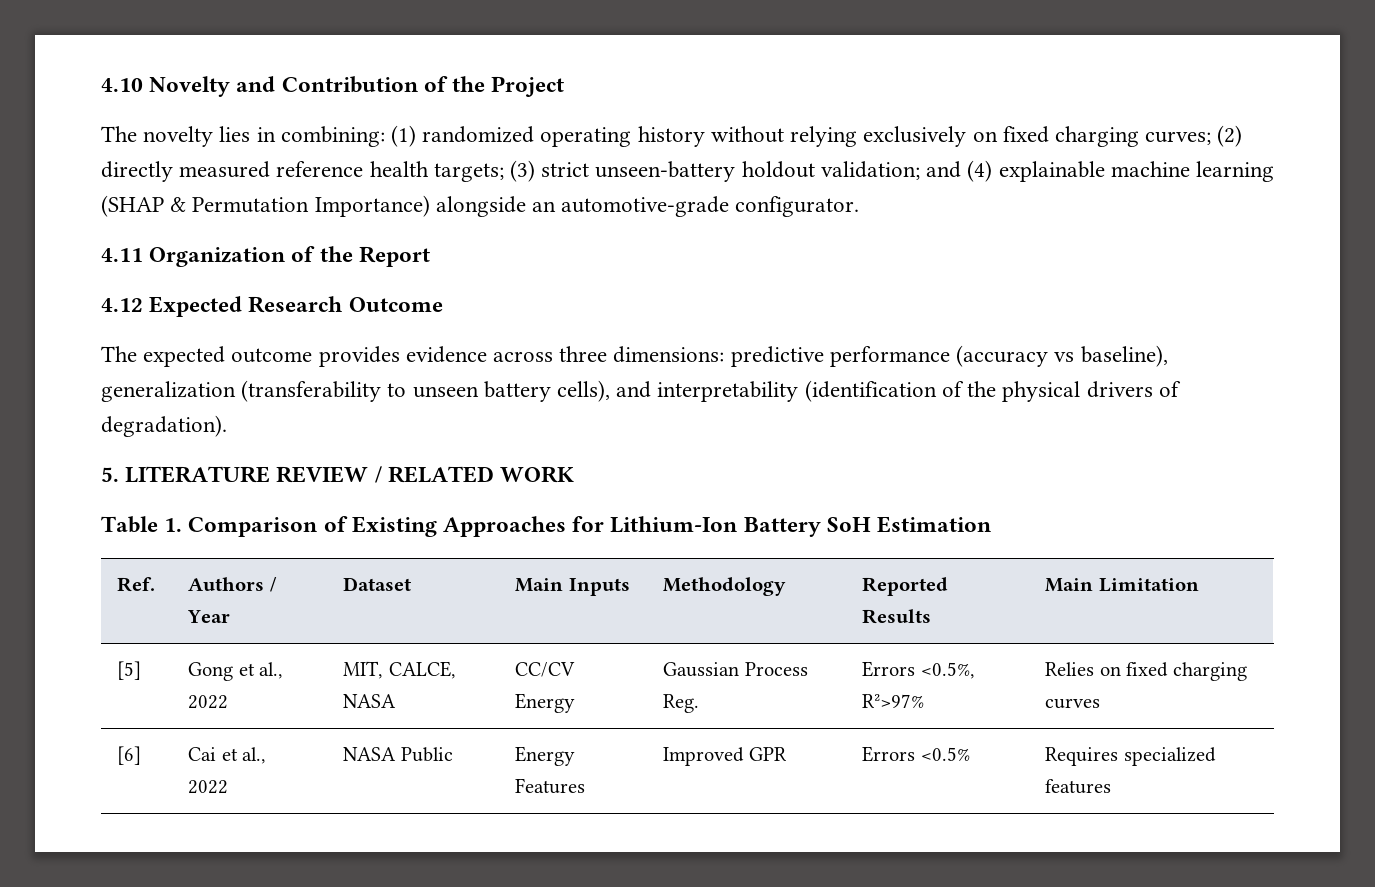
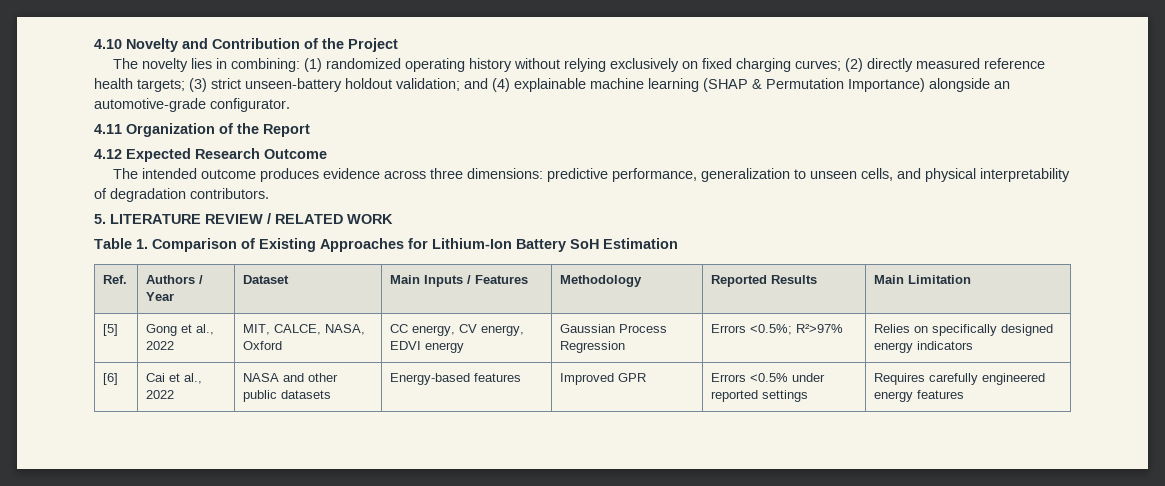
[143,346,400,367] expected outcome provides -> [141,168,319,182] intended outcome produces
[829,345,1168,367] [101,380,1181,402] [101,415,227,437] performance (accuracy vs baseline), generalization (transferability to unseen battery cells), and interpretability (identification of the physical drivers of degradation). -> [611,168,1070,182] [94,188,269,202] performance, generalization to unseen cells, and physical interpretability of degradation contributors.
(630, 587) none -> [467,275,529,284] / Features
[343,694,397,708] [515,662,576,677] [515,693,576,713] NASA | CC/CV Energy -> [325,324,366,335] [243,341,283,350] [390,324,525,336] [390,341,465,353] NASA, Oxford | CC energy, CV energy, EDVI energy
[663,694,700,713] [862,661,975,679] Reg. | Errors <0.5%, -> [560,341,626,353] [711,324,793,335] Regression | Errors <0.5%;
[1126,662,1247,681] [1045,698,1101,709] fixed charging curves -> [932,324,1054,336] [874,341,974,353] specifically designed energy indicators
[400,747,453,762] [515,746,576,766] [515,778,586,794] [663,747,787,766] [862,746,970,762] [1045,747,1216,766] Public | Energy Features | Improved GPR | Errors <0.5% | Requires specialized -> [283,373,339,382] [243,390,332,402] [390,373,522,385] [560,373,647,385] [711,373,826,382] [711,390,809,402] [874,373,1046,385] [874,391,914,402] and other public datasets | Energy-based features | Improved GPR | Errors <0.5% under reported settings | Requires carefully engineered energy

